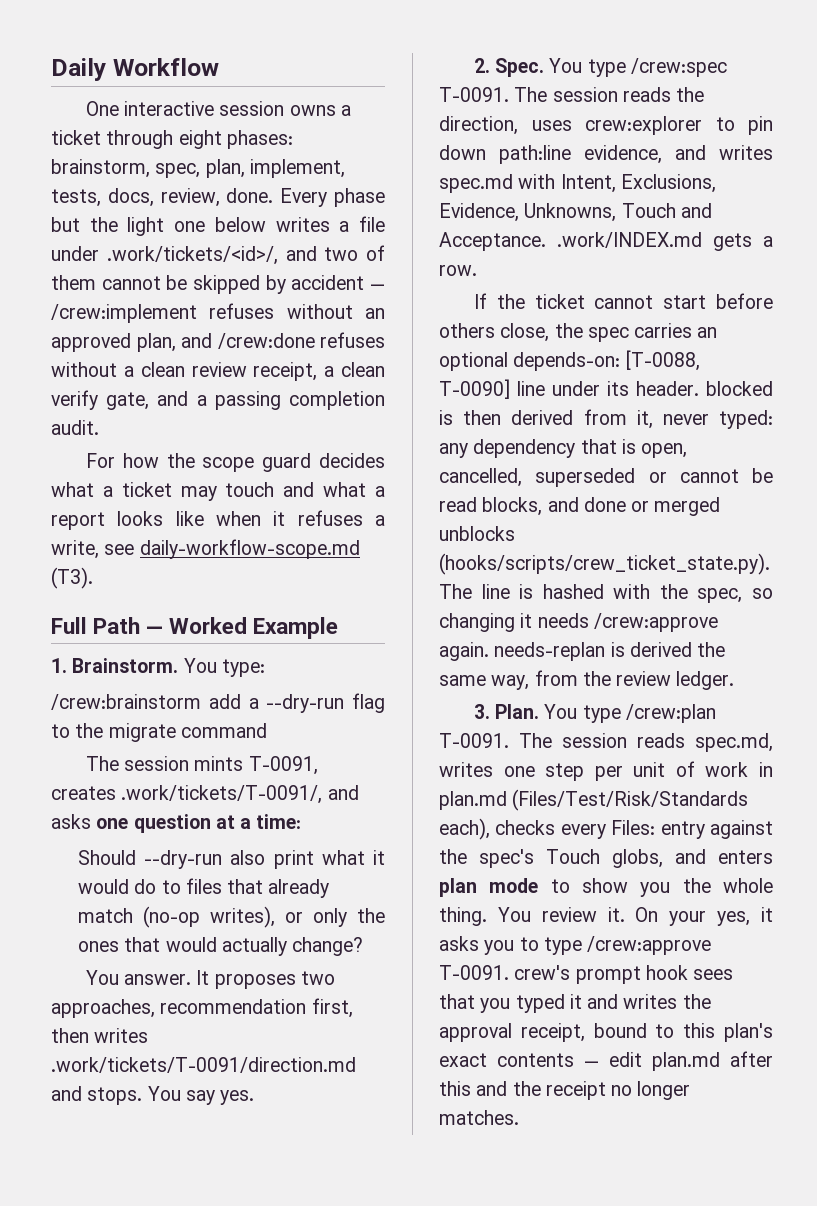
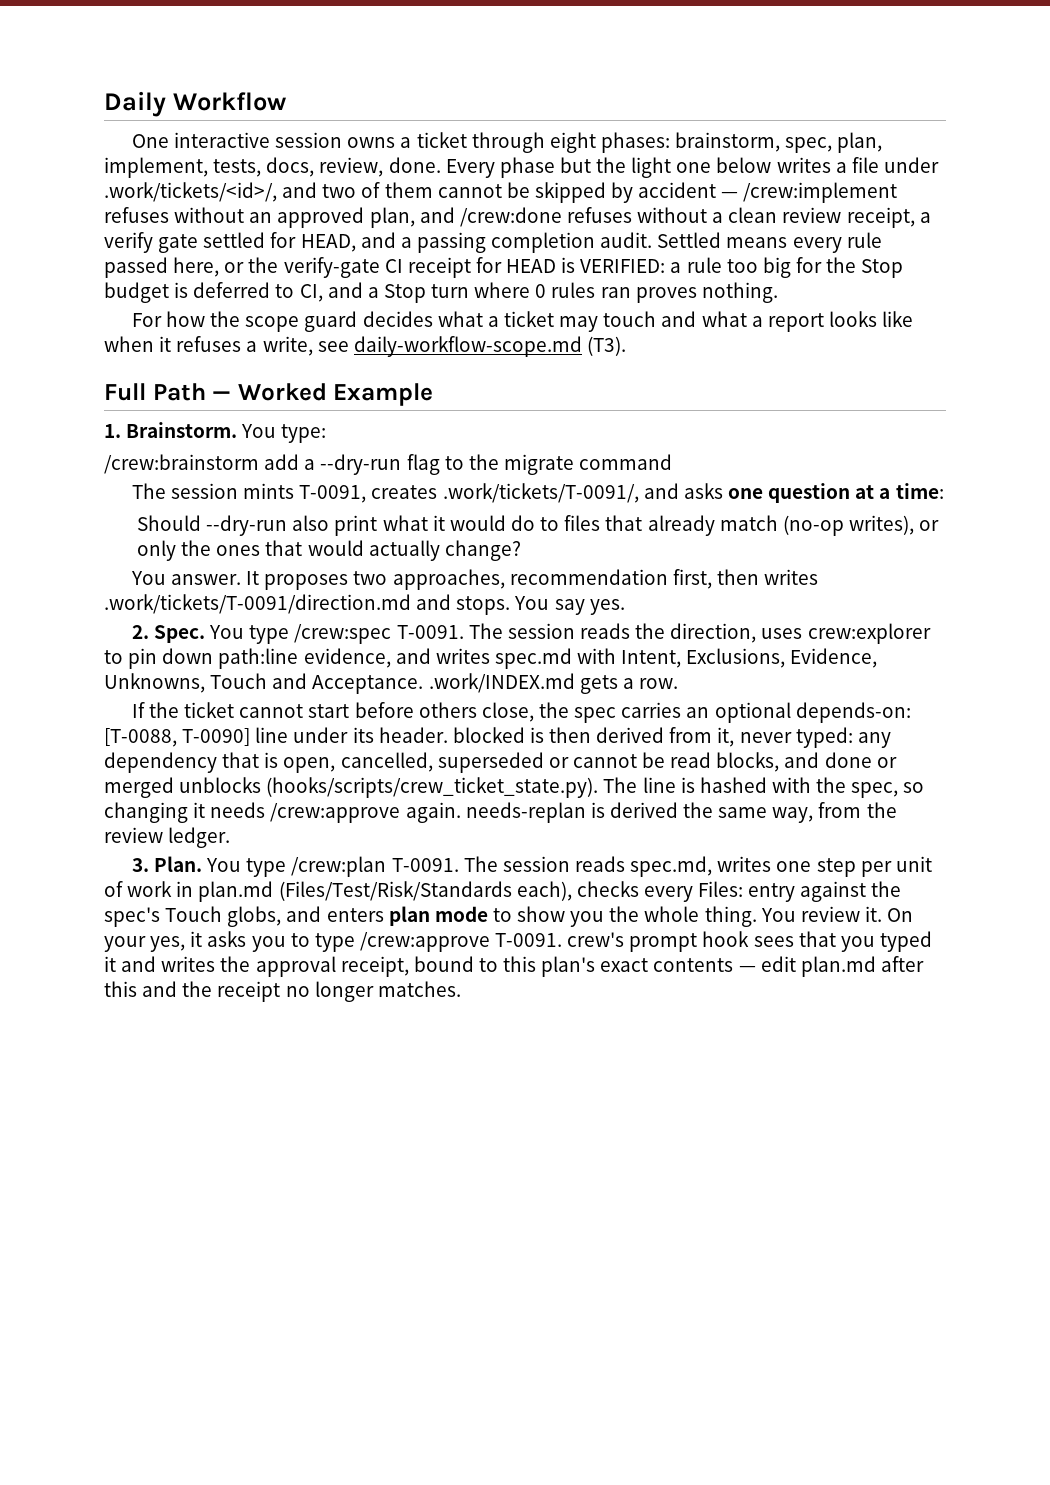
[340,362,385,377] [51,390,150,410] clean verify gate, -> [104,232,356,253] verify gate settled for HEAD,
(99, 427) none -> [657,232,882,253] [104,257,904,278] [104,282,778,303] Settled means every rule passed here, or the verify-gate CI receipt for HEAD is VERIFIED: a rule too big for the Stop budget is deferred to CI, and a Stop turn where 0 rules ran proves nothing.

